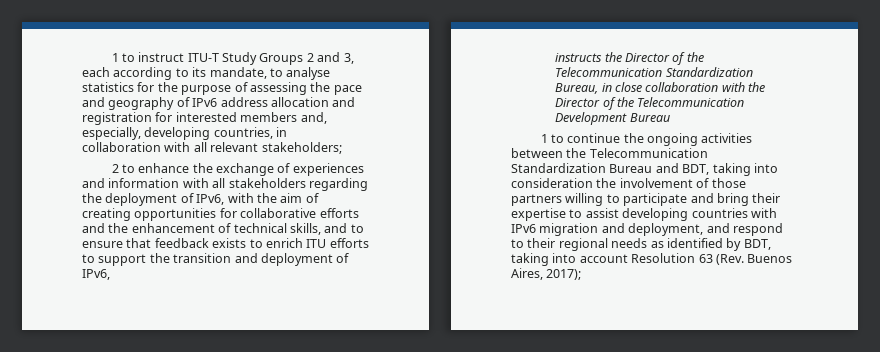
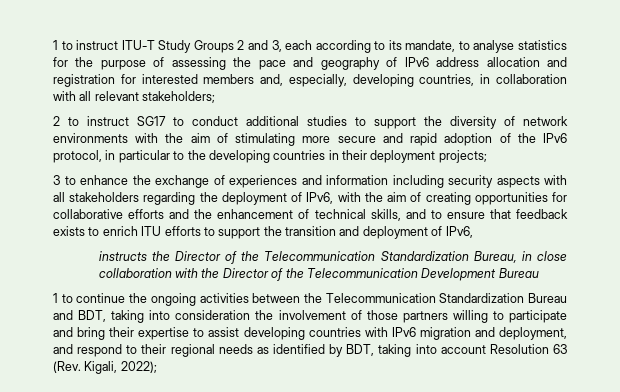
(135, 168) none -> [87,116,568,129] [53,133,567,146] [53,150,487,163] [53,175,76,185] instruct SG17 to conduct additional studies to support the diversity of network environments with the aim of stimulating more secure and rapid adoption of the IPv6 protocol, in particular to the developing countries in their deployment projects; // 3 to
(180, 183) none -> [392,175,540,188] including security aspects
[747,254,793,263] [511,268,582,280] Buenos Aires, 2017); -> [84,361,157,374] Kigali, 2022);

